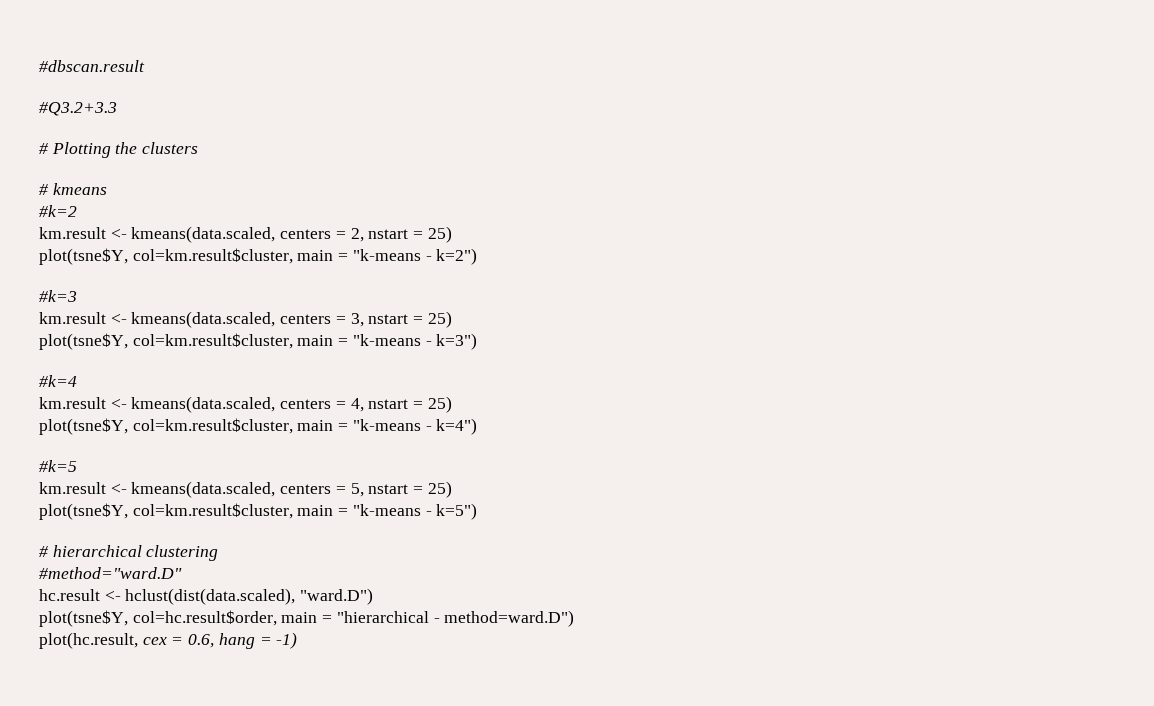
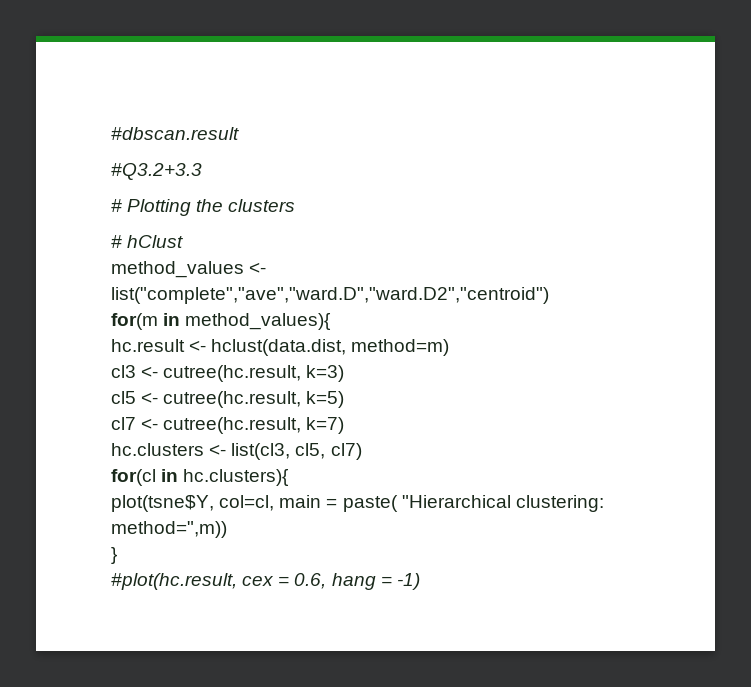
[52,183,107,195] [39,205,77,217] [39,226,452,243] [39,248,478,265] [39,290,77,302] [39,311,452,328] [39,333,478,350] [39,375,77,387] [39,396,452,413] [39,418,478,435] [39,460,77,472] [39,481,452,498] [39,503,478,520] [39,545,219,561] [39,567,182,579] [39,588,374,605] [39,610,575,627] [39,632,138,649] kmeans // #k=2 // km.result <- kmeans(data.scaled, centers = 2, nstart = 25) // plot(tsne$Y, col=km.result$cluster, main = "k-means - k=2") // #k=3 // km.result <- kmeans(data.scaled, centers = 3, nstart = 25) // plot(tsne$Y, col=km.result$cluster, main = "k-means - k=3") // #k=4 // km.result <- kmeans(data.scaled, centers = 4, nstart = 25) // plot(tsne$Y, col=km.result$cluster, main = "k-means - k=4") // #k=5 // km.result <- kmeans(data.scaled, centers = 5, nstart = 25) // plot(tsne$Y, col=km.result$cluster, main = "k-means - k=5") // # hierarchical clustering // #method="ward.D" // hc.result <- hclust(dist(data.scaled), "ward.D") // plot(tsne$Y, col=hc.result$order, main = "hierarchical - method=ward.D") // plot(hc.result, -> [127,235,184,248] [111,261,267,278] [111,287,549,304] [111,313,332,330] [111,339,450,356] [111,365,345,382] [111,391,345,408] [111,417,345,434] [111,443,362,460] [111,469,290,486] [111,495,604,512] [111,521,227,538] [111,547,117,564] [111,573,237,590] hClust // method_values <- list("complete","ave","ward.D","ward.D2","centroid") // for(m in method_values){ // hc.result <- hclust(data.dist, method=m) // cl3 <- cutree(hc.result, k=3) // cl5 <- cutree(hc.result, k=5) // cl7 <- cutree(hc.result, k=7) // hc.clusters <- list(cl3, cl5, cl7) // for(cl in hc.clusters){ // plot(tsne$Y, col=cl, main = paste( "Hierarchical clustering: method=",m)) // } // #plot(hc.result,

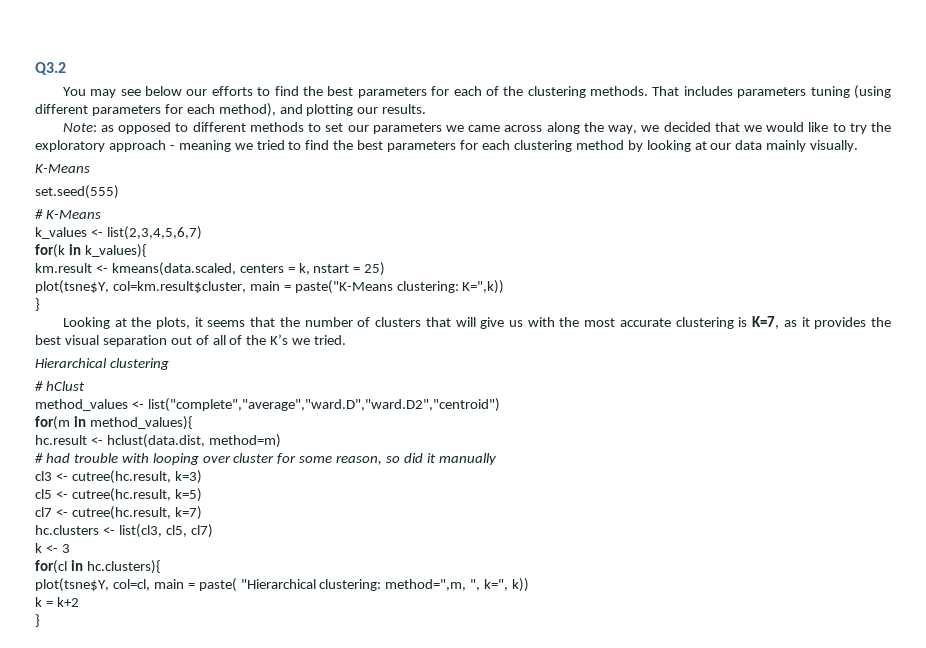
[111,127,239,140] [111,163,202,180] [111,199,296,216] #dbscan.result // #Q3.2+3.3 // # Plotting the clusters -> [35,62,66,75] [62,85,891,99] [35,103,427,117] [62,122,892,134] [35,140,859,152] [35,164,90,173] [35,185,119,199] [35,209,101,219] [35,226,202,240] [35,244,147,258] [35,262,386,276] [35,280,505,294] [35,298,40,311] [62,316,891,329] [35,334,347,347] [35,358,169,370] Q3.2 // You may see below our efforts to find the best parameters for each of the clustering methods. That includes parameters tuning (using different parameters for each method), and plotting our results. // Note: as opposed to different methods to set our parameters we came across along the way, we decided that we would like to try the exploratory approach - meaning we tried to find the best parameters for each clustering method by looking at our data mainly visually. // K-Means // set.seed(555) // # K-Means // k_values <- list(2,3,4,5,6,7) // for(k in k_values){ // km.result <- kmeans(data.scaled, centers = k, nstart = 25) // plot(tsne$Y, col=km.result$cluster, main = paste("K-Means clustering: K=",k)) // } // Looking at the plots, it seems that the number of clusters that will give us with the most accurate clustering is K=7, as it provides the best visual separation out of all of the K’s we tried. // Hierarchical clustering
[111,287,549,304] list("complete","ave","ward.D","ward.D2","centroid") -> [147,398,500,412] list("complete","average","ward.D","ward.D2","centroid")
(450, 347) none -> [35,453,497,465] // # had trouble with looping over cluster for some reason, so did it manually
(362, 451) none -> [35,543,70,553] // k <- 3
[111,521,227,538] [111,547,117,564] [111,573,420,590] method=",m)) // } // #plot(hc.result, cex = 0.6, hang = -1) -> [385,578,530,592] [35,597,79,607] [35,614,40,627] method=",m, ", k=", k)) // k = k+2 // }

